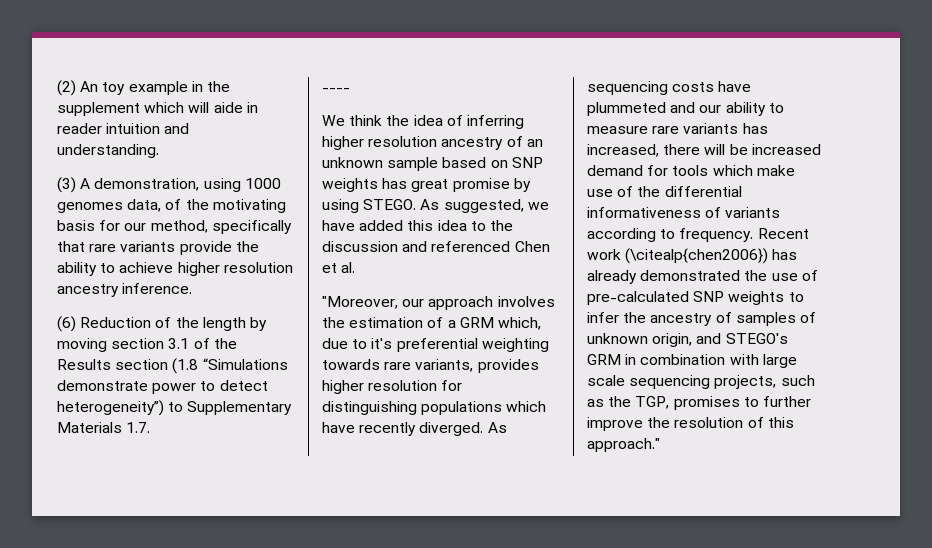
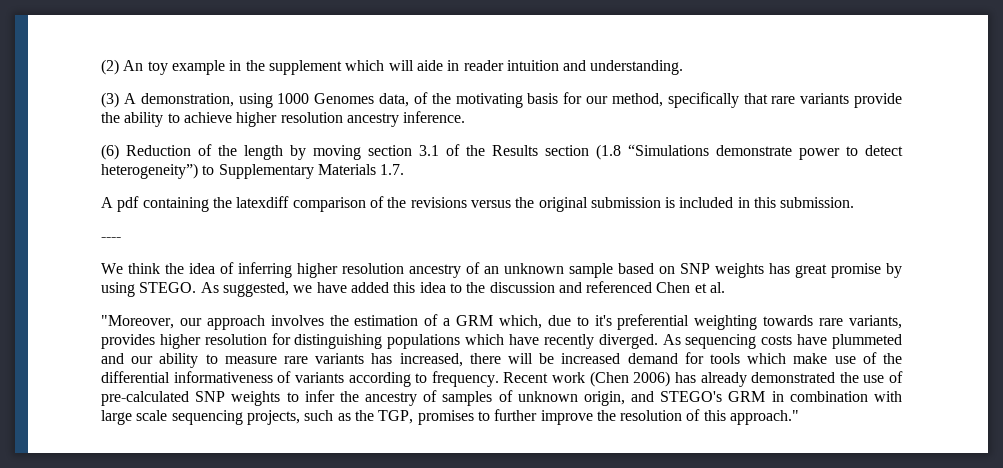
[57,202,123,213] genomes -> [314,93,375,104] Genomes
(151, 427) none -> [101,196,855,212] // A pdf containing the latexdiff comparison of the revisions versus the original submission is included in this submission.
[625,248,769,264] (\citealp{chen2006}) -> [589,371,671,387] (Chen 2006)

